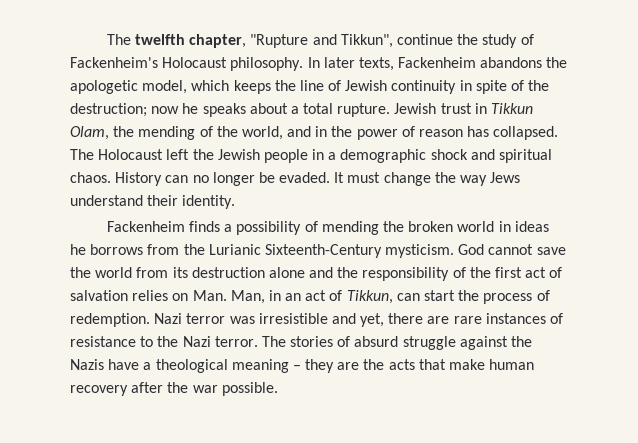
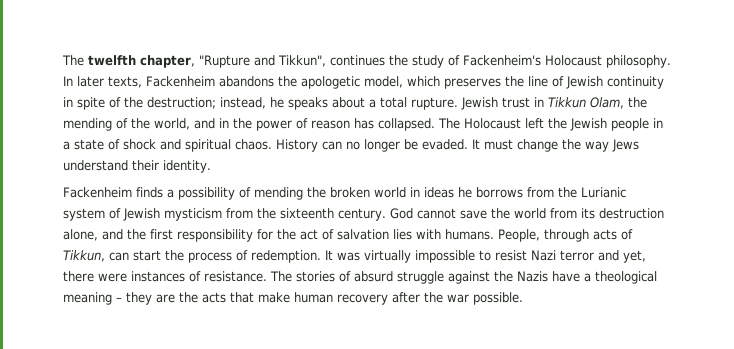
[396,34,453,45] continue -> [330,55,385,66] continues
[233,80,271,94] keeps -> [443,78,501,89] preserves
[151,106,180,114] now -> [220,97,266,109] instead,
[340,149,427,163] demographic -> [74,139,120,150] state of
[264,244,455,258] Sixteenth-Century mysticism. -> [63,208,386,221] system of Jewish mysticism from the sixteenth century.
[268,267,305,278] alone -> [63,229,98,241] alone,
[362,267,563,281] [70,290,327,304] responsibility of the first act of salvation relies on Man. Man, in an act -> [150,229,617,242] first responsibility for the act of salvation lies with humans. People, through acts
[154,313,564,327] [70,336,258,347] Nazi terror was irresistible and yet, there are rare instances of resistance to the Nazi terror. -> [325,250,646,263] [63,271,267,282] It was virtually impossible to resist Nazi terror and yet, there were instances of resistance.

